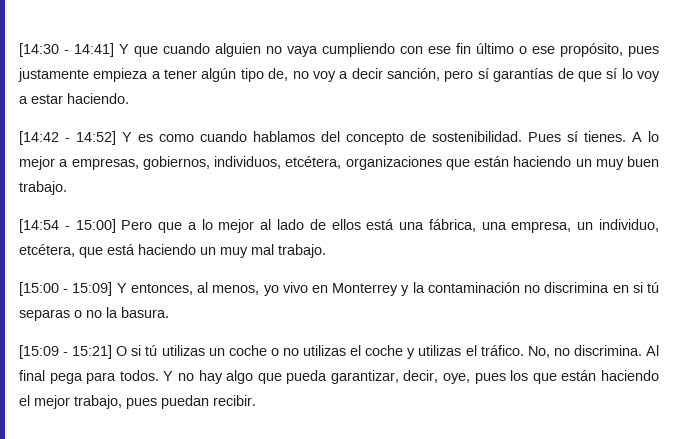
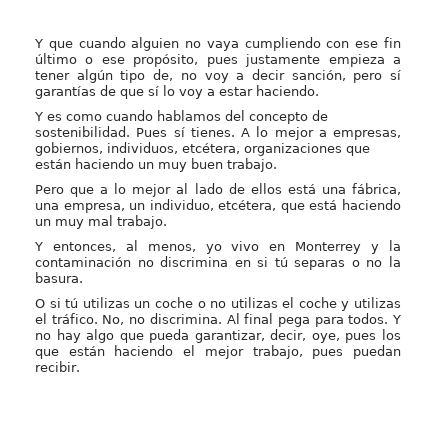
[19,43,114,57] [14:30 - 14:41] -> (34, 43) none
[19,131,116,145] [14:42 - 14:52] -> (319, 90) none
[19,219,116,233] [14:54 - 15:00] -> (277, 165) none
[19,282,113,296] [15:00 - 15:09] -> (167, 222) none
[19,345,113,359] [15:09 - 15:21] -> (83, 277) none

